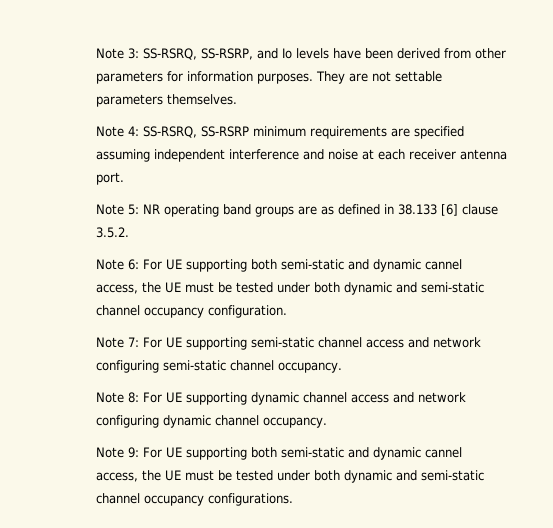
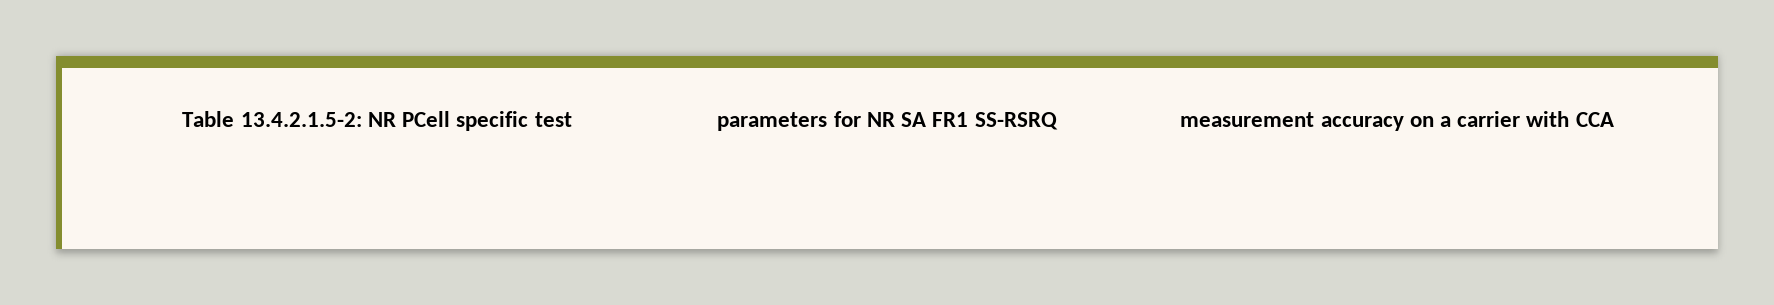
[95,48,506,60] [95,71,442,84] [95,94,237,107] [95,126,464,139] [95,149,507,162] [95,172,124,185] [95,204,498,217] [95,227,129,238] [95,259,462,272] [95,282,484,295] [95,305,287,318] [95,337,481,350] [95,360,342,373] [95,392,466,405] [95,415,327,428] [95,447,462,460] [95,470,484,483] [95,493,293,506] Note 3: SS-RSRQ, SS-RSRP, and Io levels have been derived from other parameters for information purposes. They are not settable parameters themselves. // Note 4: SS-RSRQ, SS-RSRP minimum requirements are specified assuming independent interference and noise at each receiver antenna port. // Note 5: NR operating band groups are as defined in 38.133 [6] clause 3.5.2. // Note 6: For UE supporting both semi-static and dynamic cannel access, the UE must be tested under both dynamic and semi-static channel occupancy configuration. // Note 7: For UE supporting semi-static channel access and network configuring semi-static channel occupancy. // Note 8: For UE supporting dynamic channel access and network configuring dynamic channel occupancy. // Note 9: For UE supporting both semi-static and dynamic cannel access, the UE must be tested under both dynamic and semi-static channel occupancy configurations. -> [182,111,1614,131] Table 13.4.2.1.5-2: NR PCell specific test parameters for NR SA FR1 SS-RSRQ measurement accuracy on a carrier with CCA

